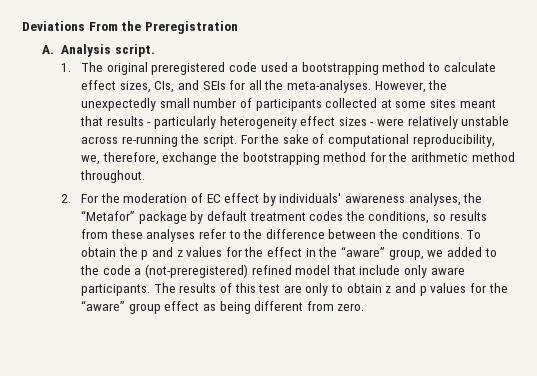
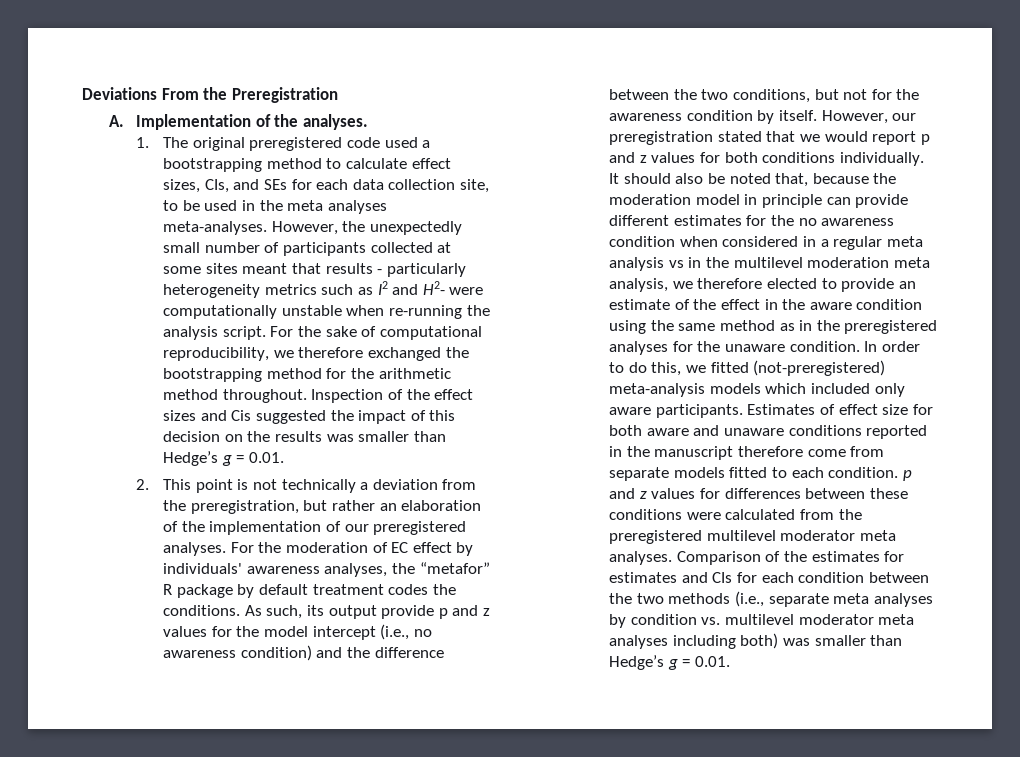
[61,44,155,57] Analysis script. -> [136,114,368,130] Implementation of the analyses.
[202,80,284,90] SEIs for all the -> [264,179,490,193] [163,200,387,214] SEs for each data collection site, to be used in the meta analyses
[300,116,510,129] [80,136,118,144] effect sizes - were relatively unstable across -> [264,281,484,295] [163,305,385,319] metrics such as I2 and H2- were computationally unstable when
(200, 139) none -> [163,326,219,340] analysis
[80,152,218,165] we, therefore, exchange -> [273,347,442,361] we therefore exchanged
[61,194,72,203] // 2. -> [311,389,474,403] [163,410,456,424] [163,431,446,442] [163,451,285,466] [136,479,477,493] [163,500,482,514] [163,521,467,535] [163,542,227,556] Inspection of the effect sizes and Cis suggested the impact of this decision on the results was smaller than Hedge’s g = 0.01. // 2. This point is not technically a deviation from the preregistration, but rather an elaboration of the implementation of our preregistered analyses.
[80,210,135,221] “Metafor” -> [419,562,490,574] [163,584,173,595] “metafor” R
[368,211,487,224] [80,229,482,242] [80,247,138,257] conditions, so results from these analyses refer to the difference between the conditions. To obtain the -> [163,605,435,619] conditions. As such, its output provide
[267,246,497,260] [79,264,465,278] [80,283,508,296] [80,300,365,314] effect in the “aware” group, we added to the code a (not-preregistered) refined model that include only aware participants. The results of this test are only to obtain z and p values for the “aware” group effect as being different from zero. -> [264,624,432,640] [163,645,444,661] [609,89,920,103] [609,110,917,124] [609,131,930,145] [609,152,924,166] [609,173,897,187] [609,194,909,208] [609,215,895,226] [609,236,923,250] [609,257,930,271] [609,278,916,292] [609,299,923,310] [609,320,938,334] [609,341,920,355] [609,360,886,376] [609,383,905,397] [609,404,933,418] [609,425,928,439] [609,446,885,460] [609,467,912,481] [609,488,908,499] [609,509,862,520] [609,530,897,544] [609,551,905,565] [609,572,929,583] [609,591,933,607] [609,614,915,628] [609,633,903,649] [609,655,731,670] model intercept (i.e., no awareness condition) and the difference between the two conditions, but not for the awareness condition by itself. However, our preregistration stated that we would report p and z values for both conditions individually. It should also be noted that, because the moderation model in principle can provide different estimates for the no awareness condition when considered in a regular meta analysis vs in the multilevel moderation meta analysis, we therefore elected to provide an estimate of the effect in the aware condition using the same method as in the preregistered analyses for the unaware condition. In order to do this, we fitted (not-preregistered) meta-analysis models which included only aware participants. Estimates of effect size for both aware and unaware conditions reported in the manuscript therefore come from separate models fitted to each condition. p and z values for differences between these conditions were calculated from the preregistered multilevel moderator meta analyses. Comparison of the estimates for estimates and CIs for each condition between the two methods (i.e., separate meta analyses by condition vs. multilevel moderator meta analyses including both) was smaller than Hedge’s g = 0.01.

